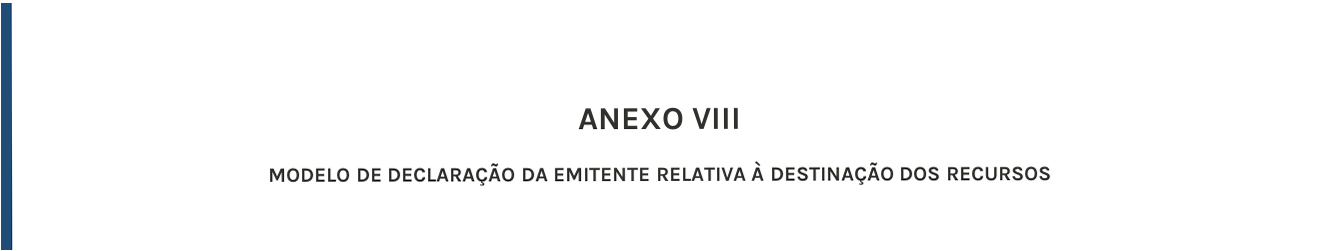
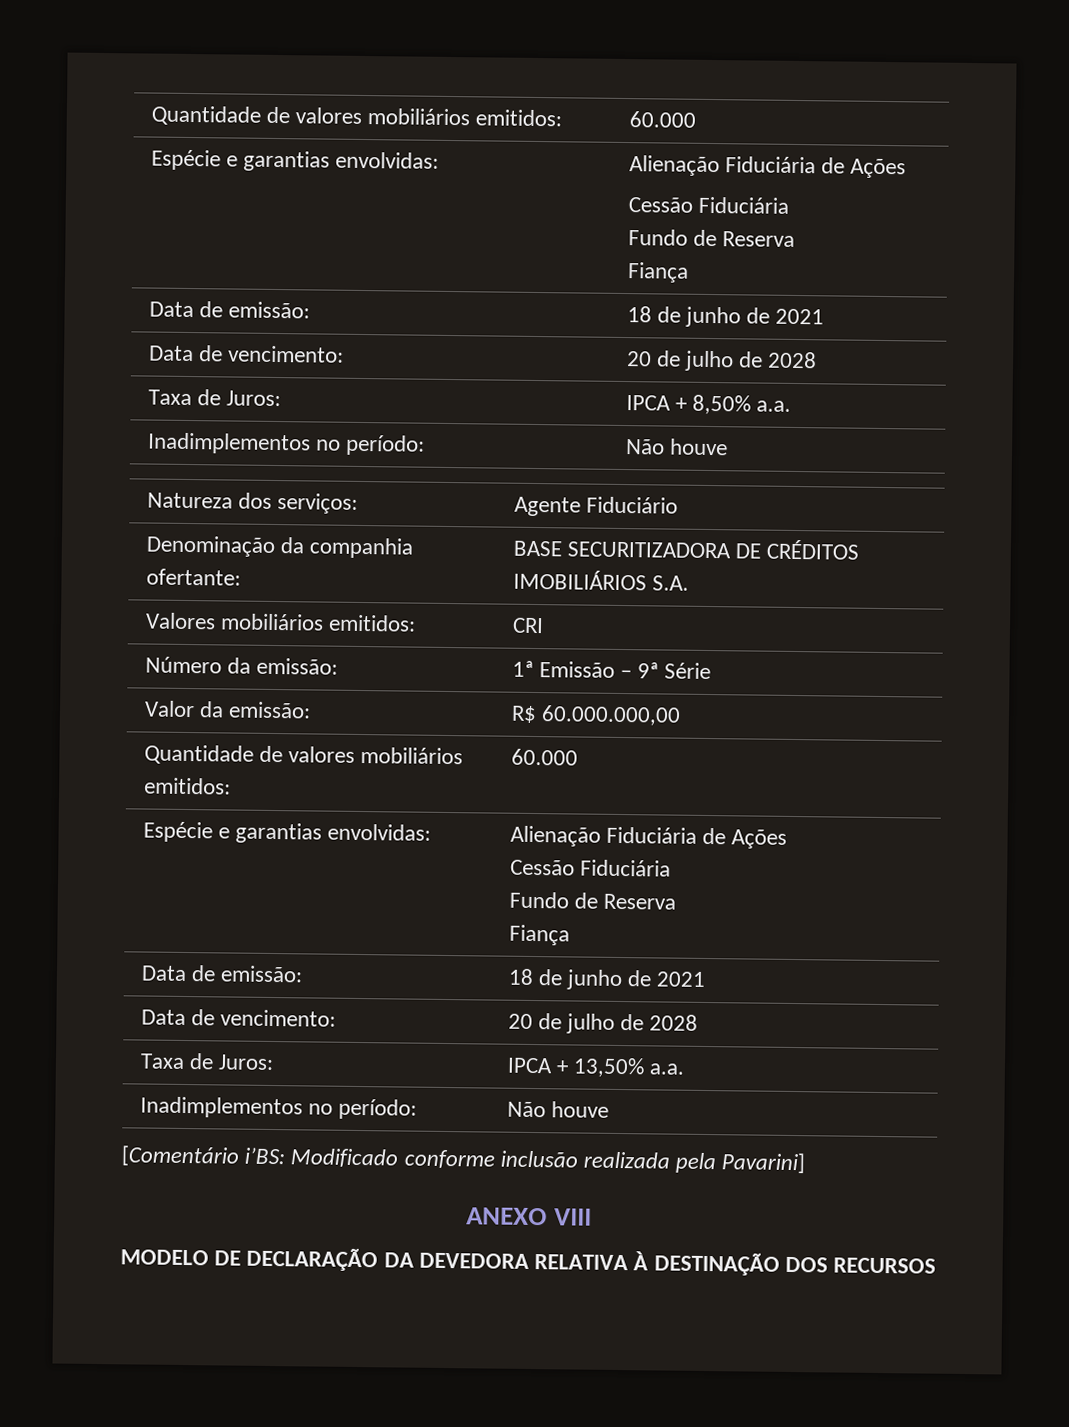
(576, 118) none -> [150,105,563,127] [628,111,696,128] [150,149,440,172] [628,155,907,179] [627,196,789,214] [627,229,795,247] [626,262,689,283] [148,301,310,319] [626,306,825,328] [148,345,344,363] [626,350,818,372] [147,389,281,407] [625,394,792,415] [146,432,425,456] [624,438,728,456] [146,492,358,514] [513,496,678,517] [145,535,414,559] [145,568,241,586] [512,539,861,560] [512,569,689,591] [144,612,416,632] [511,617,544,634] [144,656,338,675] [511,660,712,680] [143,700,311,719] [510,705,681,726] [143,744,464,765] [143,777,231,795] [510,748,578,766] [142,821,432,844] [509,825,788,849] [509,859,671,877] [508,891,676,910] [508,924,570,946] [140,965,303,983] [507,968,707,991] [140,1009,336,1027] [507,1013,699,1034] [139,1053,274,1071] [506,1057,685,1078] [139,1096,417,1120] [506,1101,609,1118] [121,1145,806,1174] Quantidade de valores mobiliários emitidos: | 60.000 // Espécie e garantias envolvidas: | Alienação Fiduciária de Ações // Cessão Fiduciária // Fundo de Reserva // Fiança // Data de emissão: | 18 de junho de 2021 // Data de vencimento: | 20 de julho de 2028 // Taxa de Juros: | IPCA + 8,50% a.a. // Inadimplementos no período: | Não houve // Natureza dos serviços: | Agente Fiduciário // Denominação da companhia ofertante: | BASE SECURITIZADORA DE CRÉDITOS IMOBILIÁRIOS S.A. // Valores mobiliários emitidos: | CRI // Número da emissão: | 1ª Emissão – 9ª Série // Valor da emissão: | R$ 60.000.000,00 // Quantidade de valores mobiliários emitidos: | 60.000 // Espécie e garantias envolvidas: | Alienação Fiduciária de Ações // Cessão Fiduciária // Fundo de Reserva // Fiança // Data de emissão: | 18 de junho de 2021 // Data de vencimento: | 20 de julho de 2028 // Taxa de Juros: | IPCA + 13,50% a.a. // Inadimplementos no período: | Não houve // [Comentário i’BS: Modificado conforme inclusão realizada pela Pavarini] //
[553,167,652,182] EMITENTE -> [418,1252,529,1269] DEVEDORA

